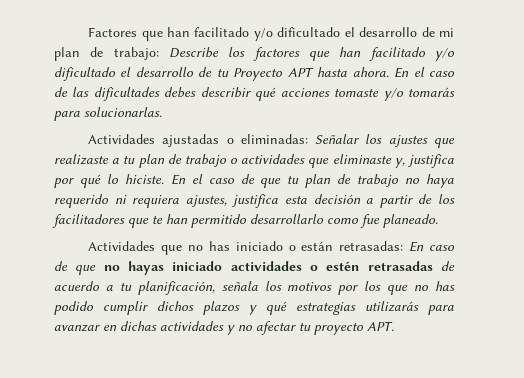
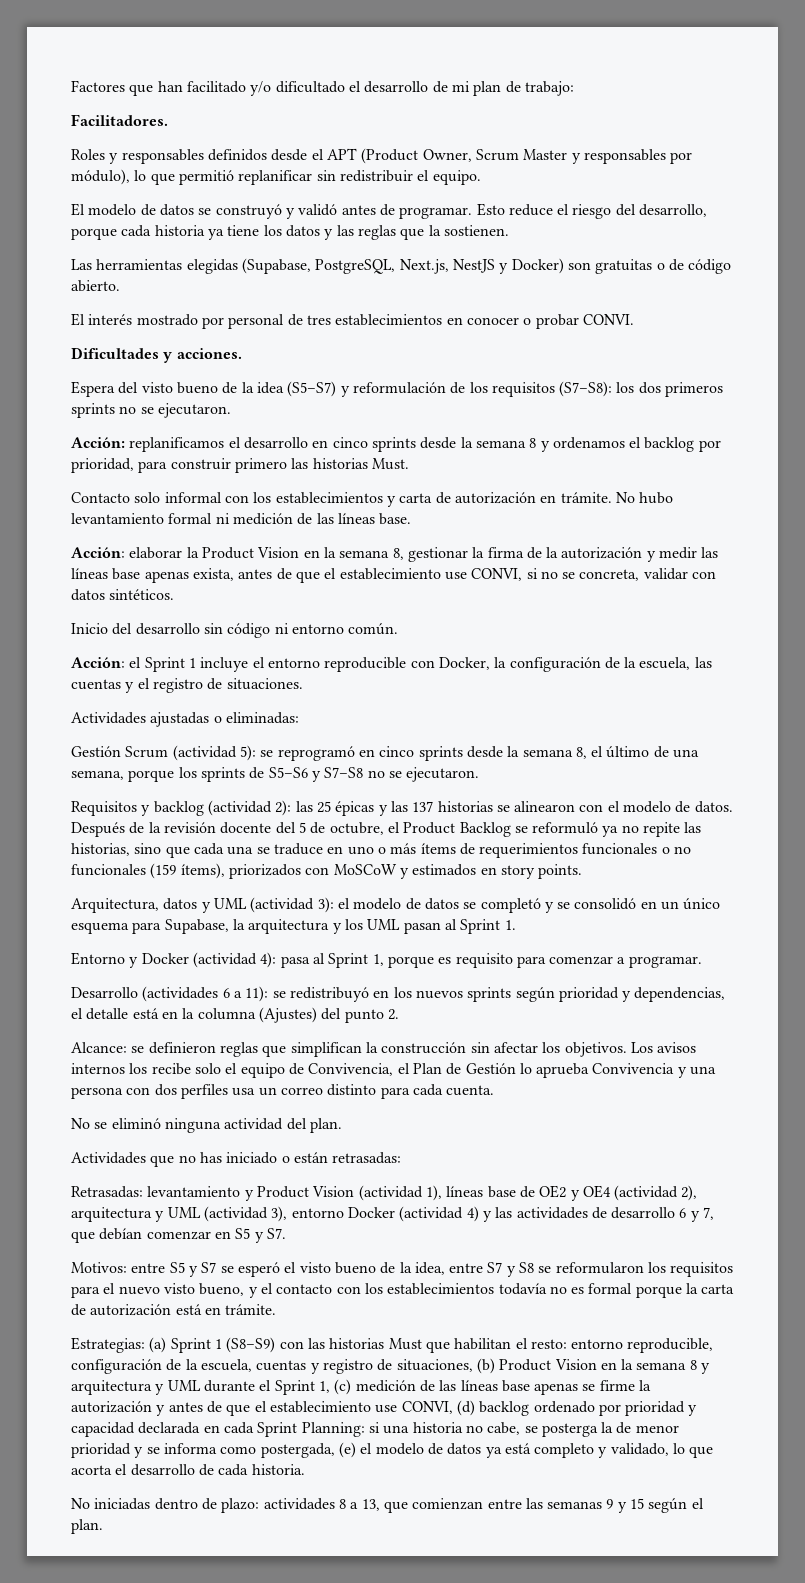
[169,47,455,61] [54,67,455,81] [54,87,456,101] [54,107,162,121] [88,134,456,148] [54,154,455,168] [54,174,454,188] [54,194,456,208] [52,214,438,228] Describe los factores que han facilitado y/o dificultado el desarrollo de tu Proyecto APT hasta ahora. En el caso de las dificultades debes describir qué acciones tomaste y/o tomarás para solucionarlas. // Actividades ajustadas o eliminadas: Señalar los ajustes que realizaste a tu plan de trabajo o actividades que eliminaste y, justifica por qué lo hiciste. En el caso de que tu plan de trabajo no haya requerido ni requiera ajustes, justifica esta decisión a partir de los facilitadores que te han permitido desarrollarlo como fue planeado. -> [71,114,168,126] [71,148,693,164] [71,169,481,185] [71,203,708,219] [71,225,509,240] [71,258,732,274] [71,280,120,292] [71,313,634,329] [71,347,242,363] [71,381,724,397] [71,403,231,418] [71,437,721,452] [71,458,409,473] [71,492,674,507] [71,513,412,525] [71,547,719,562] [71,568,717,583] [71,589,175,601] [71,623,399,638] [71,657,712,672] [71,678,303,693] [71,712,299,727] [71,745,700,761] [71,767,480,782] [71,800,733,816] [71,822,702,837] [71,843,692,858] [71,863,583,879] [71,897,721,913] [71,919,516,934] [71,952,702,968] [71,986,726,1002] [71,1007,399,1023] [71,1042,697,1057] [71,1063,717,1078] [71,1084,495,1099] [71,1118,342,1133] // Facilitadores. // Roles y responsables definidos desde el APT (Product Owner, Scrum Master y responsables por módulo), lo que permitió replanificar sin redistribuir el equipo. // El modelo de datos se construyó y validó antes de programar. Esto reduce el riesgo del desarrollo, porque cada historia ya tiene los datos y las reglas que la sostienen. // Las herramientas elegidas (Supabase, PostgreSQL, Next.js, NestJS y Docker) son gratuitas o de código abierto. // El interés mostrado por personal de tres establecimientos en conocer o probar CONVI. // Dificultades y acciones. // Espera del visto bueno de la idea (S5–S7) y reformulación de los requisitos (S7–S8): los dos primeros sprints no se ejecutaron. // Acción: replanificamos el desarrollo en cinco sprints desde la semana 8 y ordenamos el backlog por prioridad, para construir primero las historias Must. // Contacto solo informal con los establecimientos y carta de autorización en trámite. No hubo levantamiento formal ni medición de las líneas base. // Acción: elaborar la Product Vision en la semana 8, gestionar la firma de la autorización y medir las líneas base apenas exista, antes de que el establecimiento use CONVI, si no se concreta, validar con datos sintéticos. // Inicio del desarrollo sin código ni entorno común. // Acción: el Sprint 1 incluye el entorno reproducible con Docker, la configuración de la escuela, las cuentas y el registro de situaciones. // Actividades ajustadas o eliminadas: // Gestión Scrum (actividad 5): se reprogramó en cinco sprints desde la semana 8, el último de una semana, porque los sprints de S5–S6 y S7–S8 no se ejecutaron. // Requisitos y backlog (actividad 2): las 25 épicas y las 137 historias se alinearon con el modelo de datos. Después de la revisión docente del 5 de octubre, el Product Backlog se reformuló ya no repite las historias, sino que cada una se traduce en uno o más ítems de requerimientos funcionales o no funcionales (159 ítems), priorizados con MoSCoW y estimados en story points. // Arquitectura, datos y UML (actividad 3): el modelo de datos se completó y se consolidó en un único esquema para Supabase, la arquitectura y los UML pasan al Sprint 1. // Entorno y Docker (actividad 4): pasa al Sprint 1, porque es requisito para comenzar a programar. // Desarrollo (actividades 6 a 11): se redistribuyó en los nuevos sprints según prioridad y dependencias, el detalle está en la columna (Ajustes) del punto 2. // Alcance: se definieron reglas que simplifican la construcción sin afectar los objetivos. Los avisos internos los recibe solo el equipo de Convivencia, el Plan de Gestión lo aprueba Convivencia y una persona con dos perfiles usa un correo distinto para cada cuenta. // No se eliminó ninguna actividad del plan.
[409,241,455,252] [54,261,455,275] [54,281,456,295] [54,301,454,315] [54,321,394,335] En caso de que no hayas iniciado actividades o estén retrasadas de acuerdo a tu planificación, señala los motivos por los que no has podido cumplir dichos plazos y qué estrategias utilizarás para avanzar en dichas actividades y no afectar tu proyecto APT. -> [71,1185,698,1201] [71,1206,715,1222] [71,1228,286,1243] [71,1262,734,1277] [71,1283,735,1298] [71,1304,277,1316] [71,1337,714,1353] [71,1358,711,1374] [71,1379,652,1395] [71,1400,698,1416] [71,1422,679,1437] [71,1442,714,1458] [71,1464,305,1476] [71,1498,704,1513] [71,1519,103,1534] // Retrasadas: levantamiento y Product Vision (actividad 1), líneas base de OE2 y OE4 (actividad 2), arquitectura y UML (actividad 3), entorno Docker (actividad 4) y las actividades de desarrollo 6 y 7, que debían comenzar en S5 y S7. // Motivos: entre S5 y S7 se esperó el visto bueno de la idea, entre S7 y S8 se reformularon los requisitos para el nuevo visto bueno, y el contacto con los establecimientos todavía no es formal porque la carta de autorización está en trámite. // Estrategias: (a) Sprint 1 (S8–S9) con las historias Must que habilitan el resto: entorno reproducible, configuración de la escuela, cuentas y registro de situaciones, (b) Product Vision en la semana 8 y arquitectura y UML durante el Sprint 1, (c) medición de las líneas base apenas se firme la autorización y antes de que el establecimiento use CONVI, (d) backlog ordenado por prioridad y capacidad declarada en cada Sprint Planning: si una historia no cabe, se posterga la de menor prioridad y se informa como postergada, (e) el modelo de datos ya está completo y validado, lo que acorta el desarrollo de cada historia. // No iniciadas dentro de plazo: actividades 8 a 13, que comienzan entre las semanas 9 y 15 según el plan.

